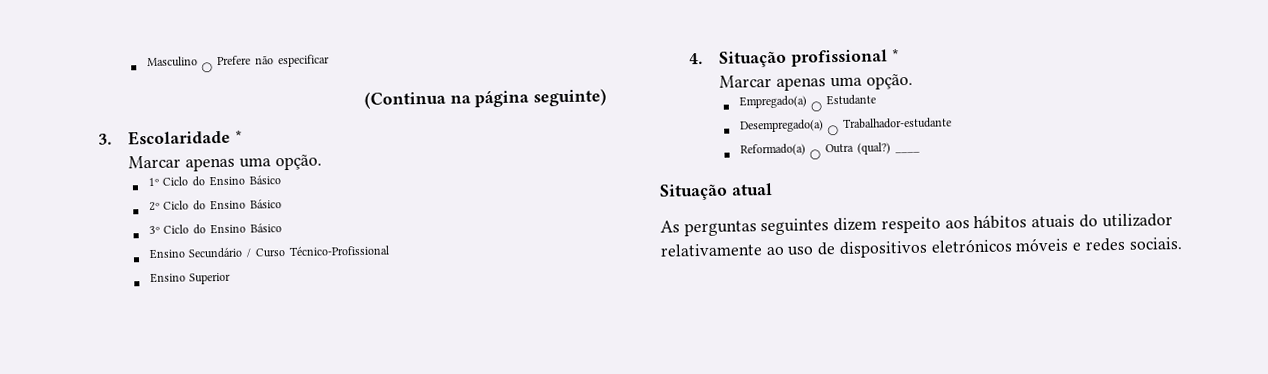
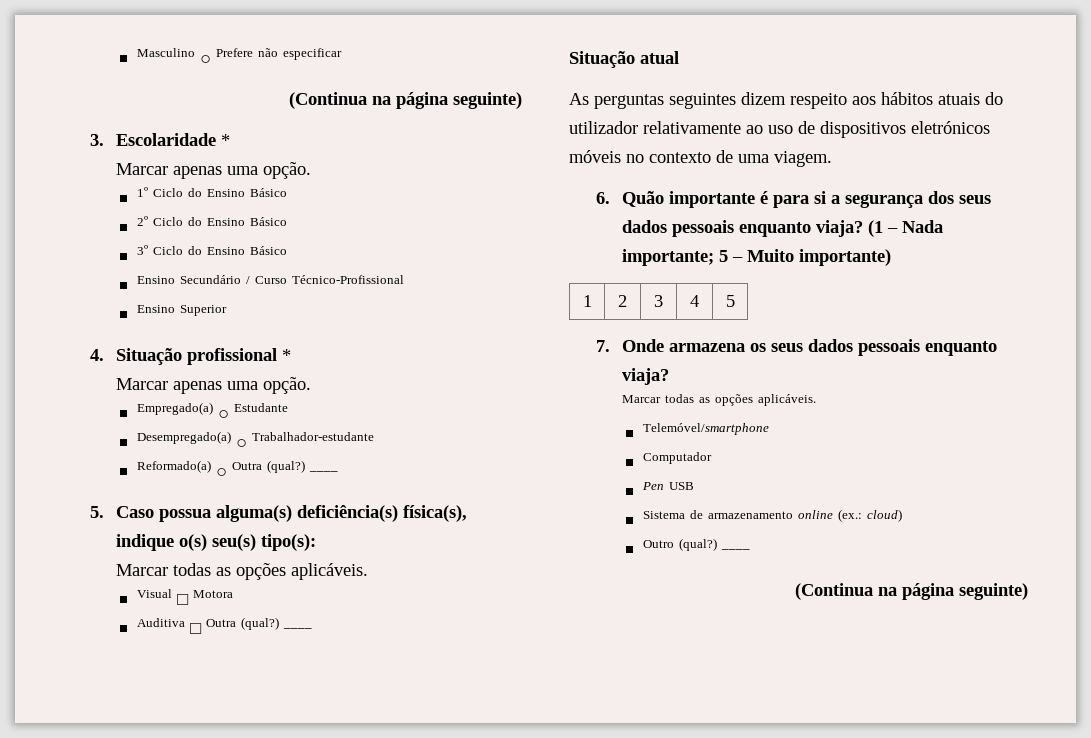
(920, 152) none -> [89,505,468,522] [116,534,317,551] [116,563,369,580] [136,589,233,605] [136,617,312,634] // 5. Caso possua alguma(s) deficiência(s) física(s), indique o(s) seu(s) tipo(s): // Marcar todas as opções aplicáveis. // Visual □ Motora // Auditiva □ Outra (qual?) ____
[1072,237,1182,252] e redes sociais. -> [626,150,832,167] [595,191,992,208] [622,220,944,237] [622,249,892,266] [582,295,592,307] [618,295,627,307] [654,295,663,307] [690,295,699,307] [725,295,735,307] [595,339,998,356] [622,368,670,385] [622,394,817,406] [642,423,769,435] [642,452,712,464] [641,482,694,490] [642,509,902,522] [642,538,750,551] [795,583,1028,600] no contexto de uma viagem. // 6. Quão importante é para si a segurança dos seus dados pessoais enquanto viaja? (1 – Nada importante; 5 – Muito importante) // 1 | 2 | 3 | 4 | 5 // 7. Onde armazena os seus dados pessoais enquanto viaja? // Marcar todas as opções aplicáveis. // Telemóvel/smartphone // Computador // Pen USB // Sistema de armazenamento online (ex.: cloud) // Outro (qual?) ____ // (Continua na página seguinte)

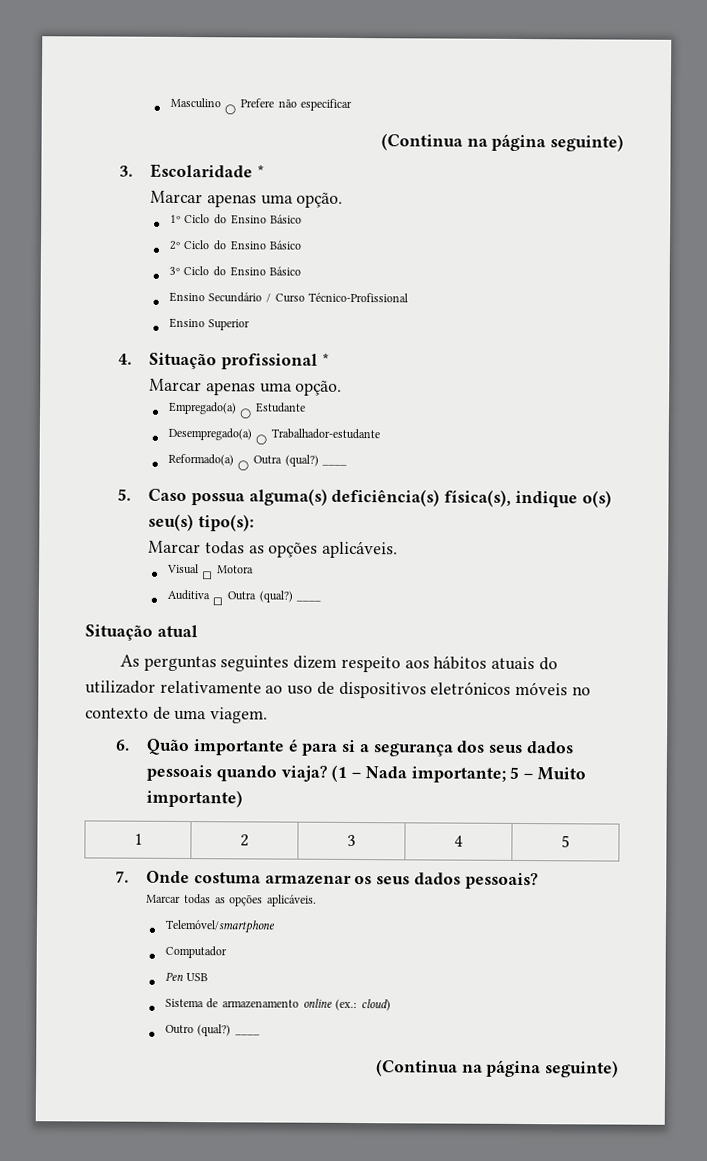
[739,222,812,237] enquanto -> [215,765,277,782] quando
[669,343,746,352] armazena -> [193,872,352,885] costuma armazenar
[858,339,998,356] [622,368,670,385] pessoais enquanto viaja? -> [464,872,539,890] pessoais?

